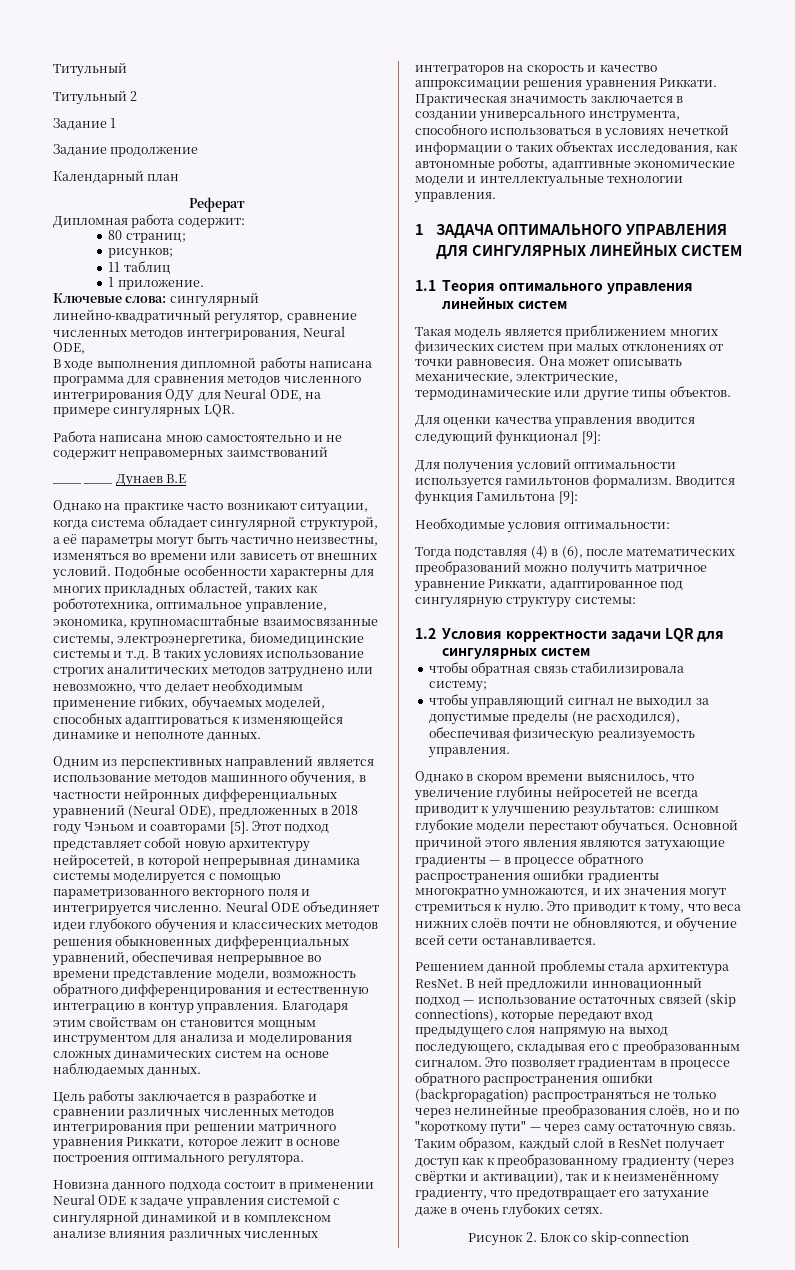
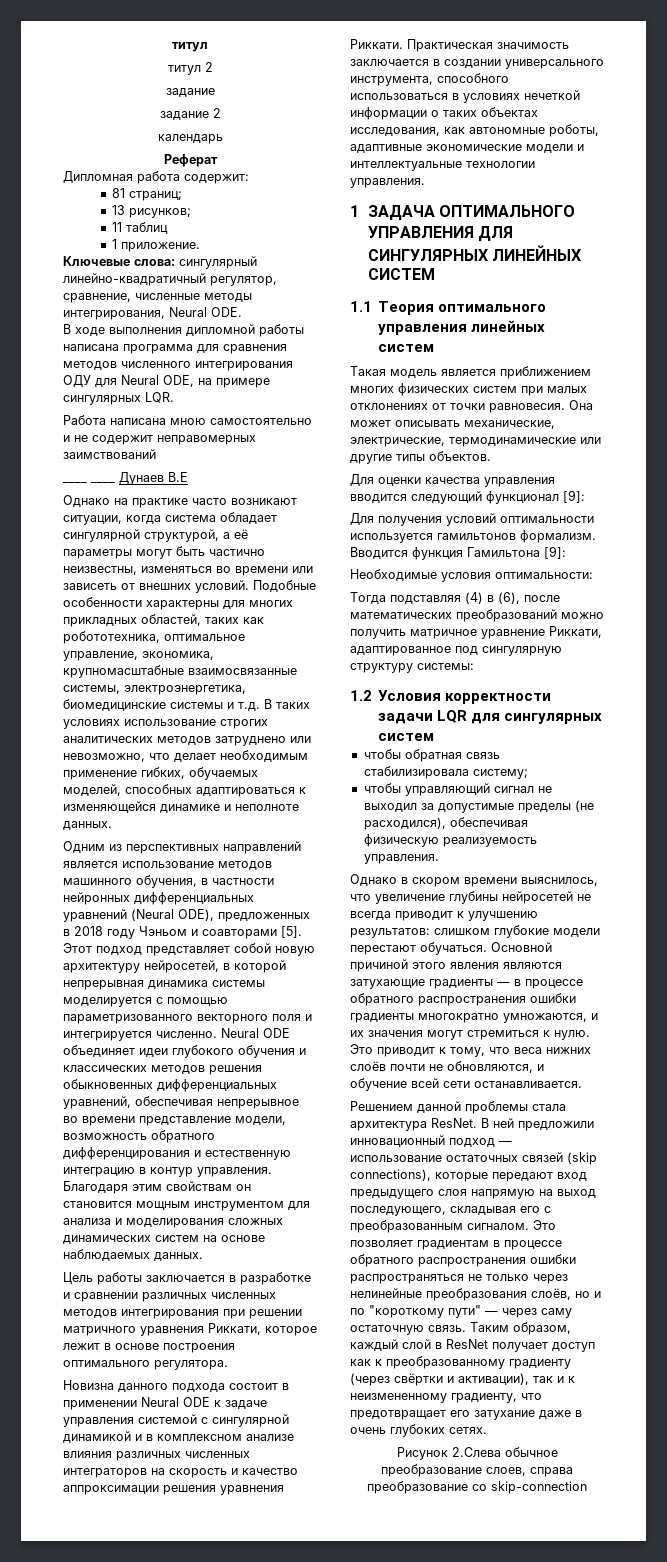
[53,62,127,77] [53,90,138,105] [53,118,117,131] [53,144,199,157] [53,170,180,184] Титульный // Титульный 2 // Задание 1 // Задание продолжение // Календарный план -> [172,42,208,52] [167,62,213,75] [165,88,215,97] [159,108,221,120] [157,134,223,144] титул // титул 2 // задание // задание 2 // календарь
[108,230,123,240] 80 -> [112,188,126,198] 81
(186, 238) none -> [112,205,126,215] 13
[286,313,357,323] [53,330,184,340] сравнение численных методов -> [63,293,252,303] сравнение, численные методы
[53,342,85,354] ODE, -> [211,307,242,317] ODE.
[415,1088,529,1102] (backpropagation) -> (576, 1259) none
[613,1171,720,1185] неизменённому -> [350,1393,447,1403] неизмененному
[525,1232,571,1242] 2. Блок -> [451,1447,558,1457] [381,1464,573,1477] [367,1481,468,1494] 2.Слева обычное преобразование слоев, справа преобразование

